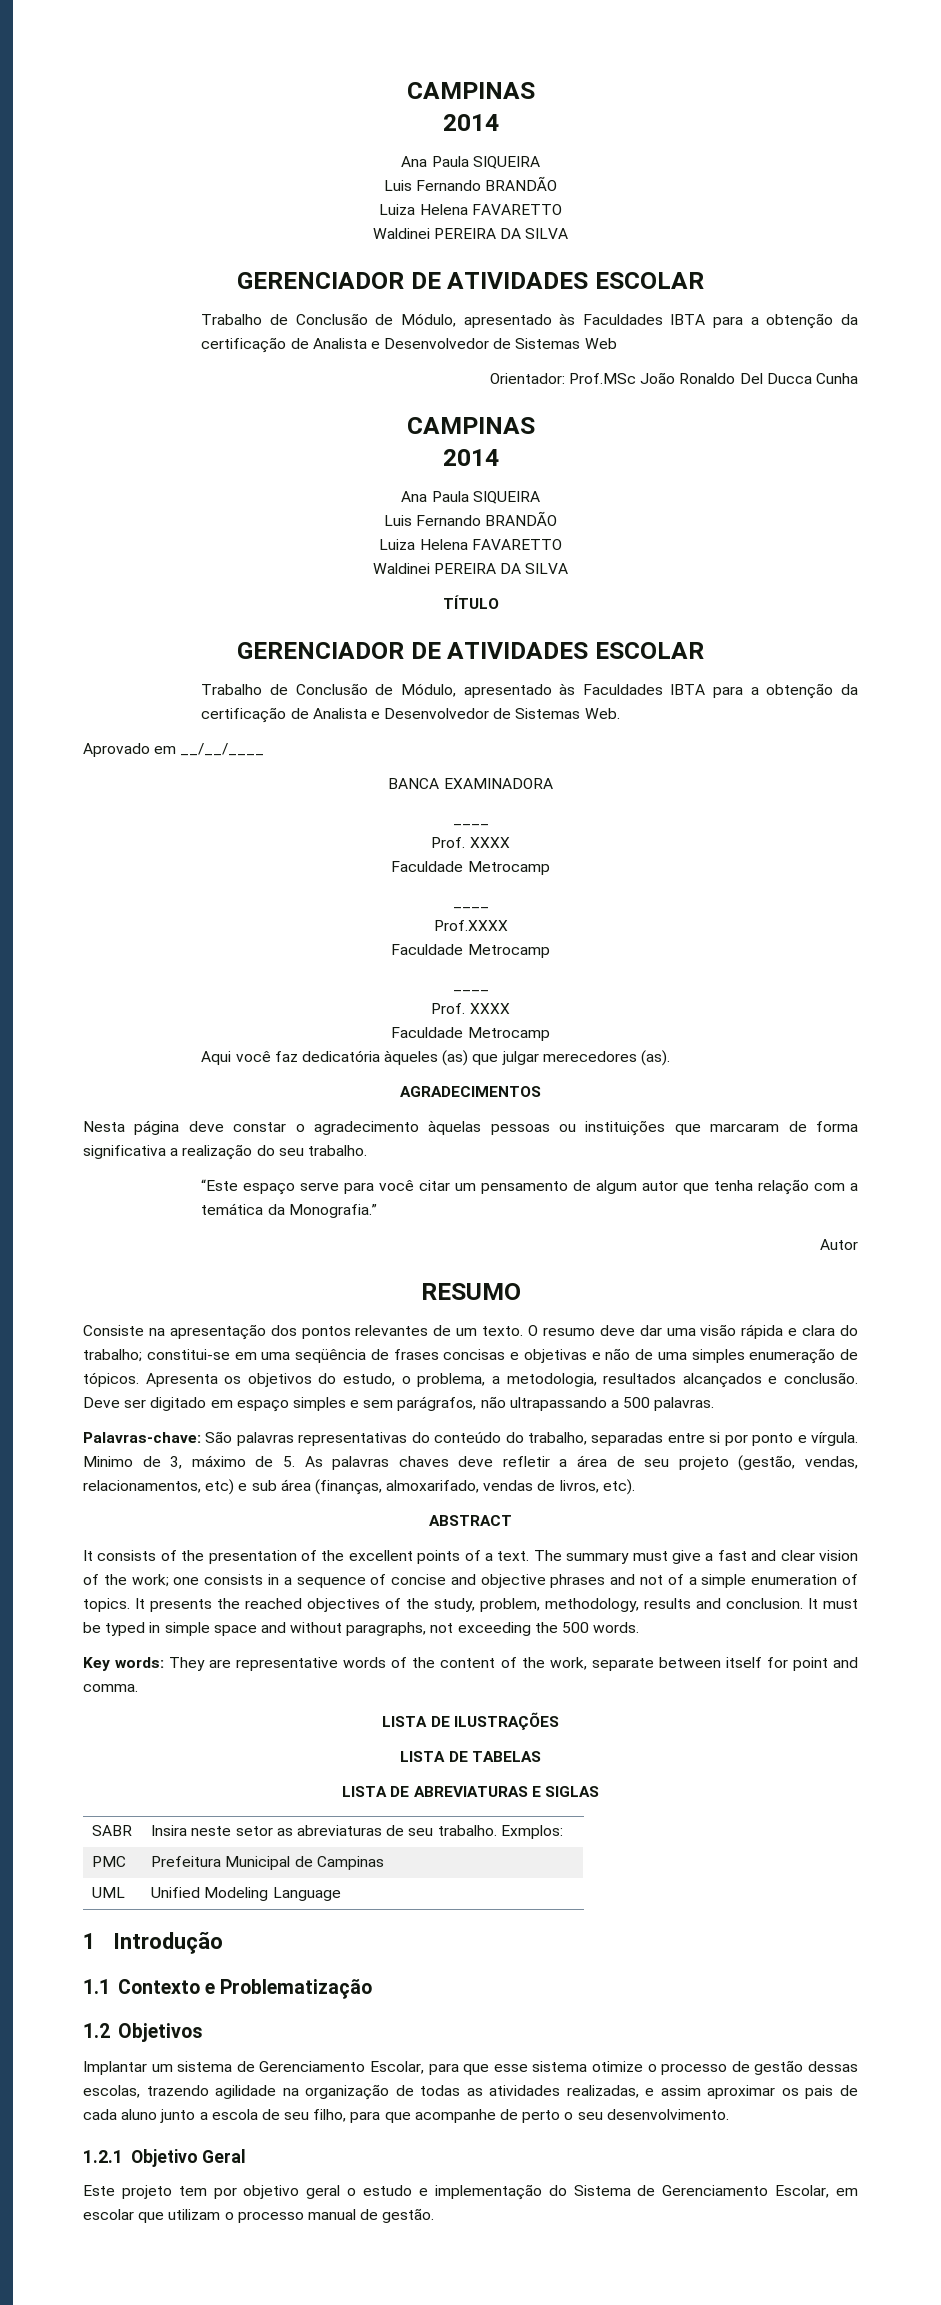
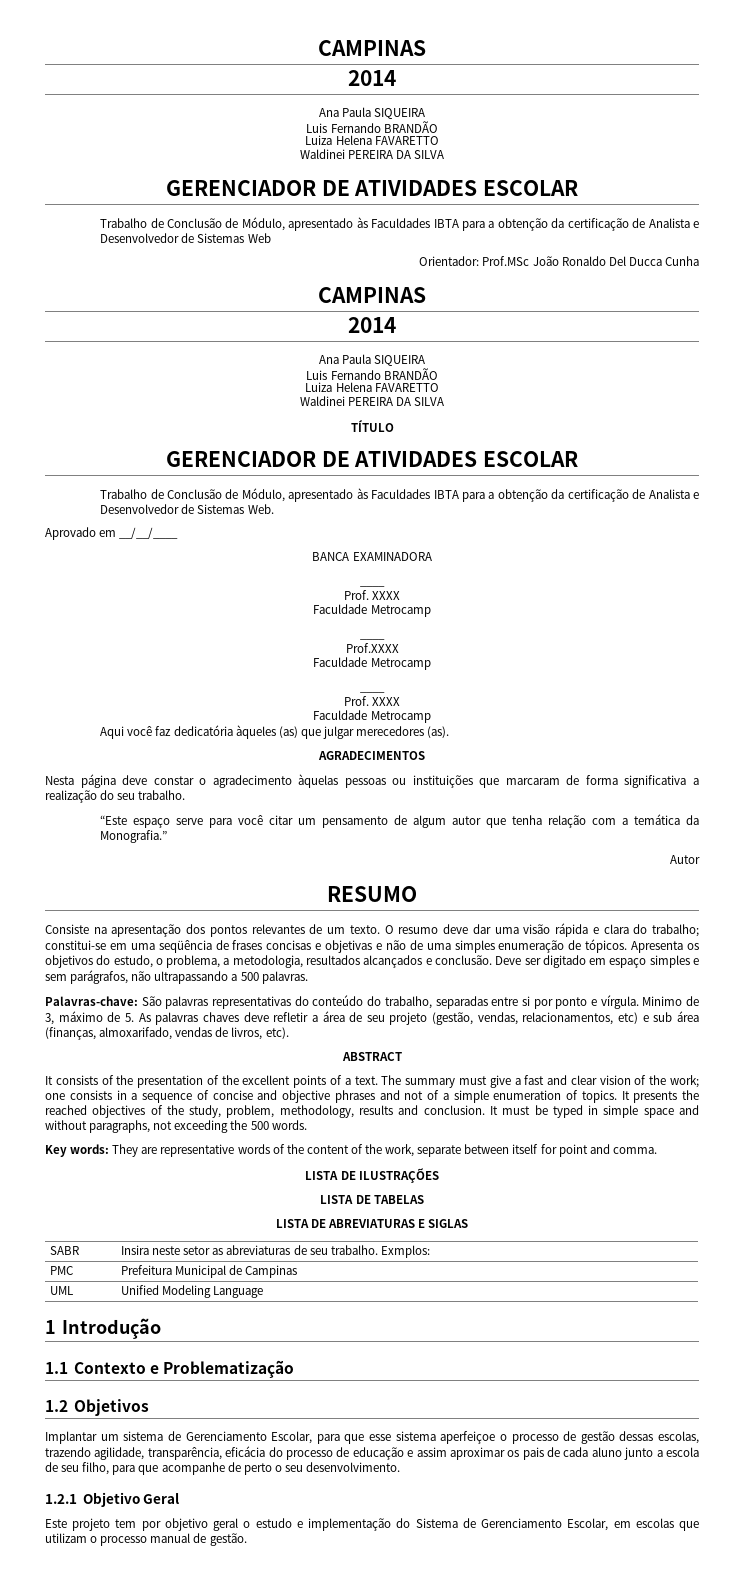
[592,2061,644,2072] otimize -> [440,1431,496,1444] aperfeiçoe
[215,2084,639,2100] agilidade na organização de todas as atividades realizadas, -> [94,1446,404,1460] agilidade, transparência, eficácia do processo de educação
[83,2209,134,2220] escolar -> [635,1518,674,1528] escolas

